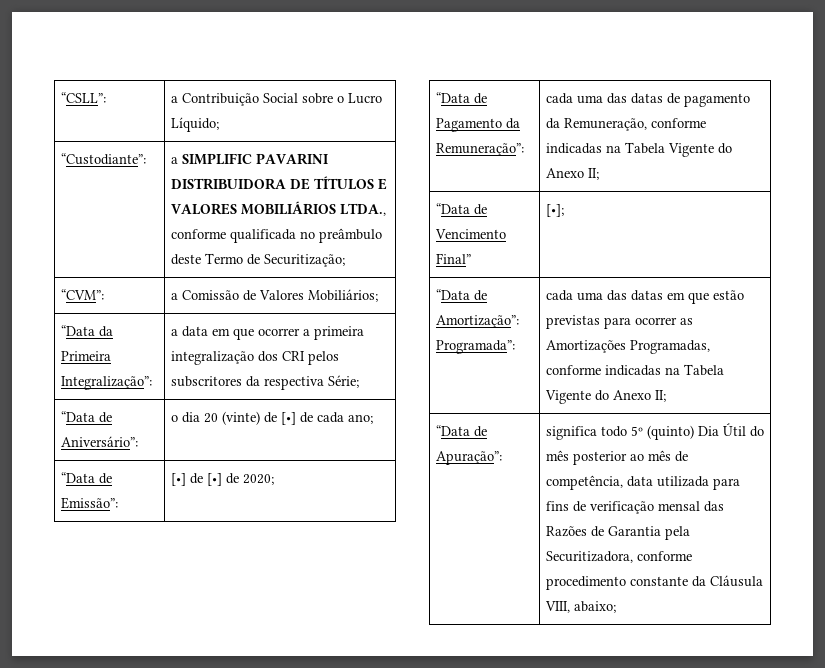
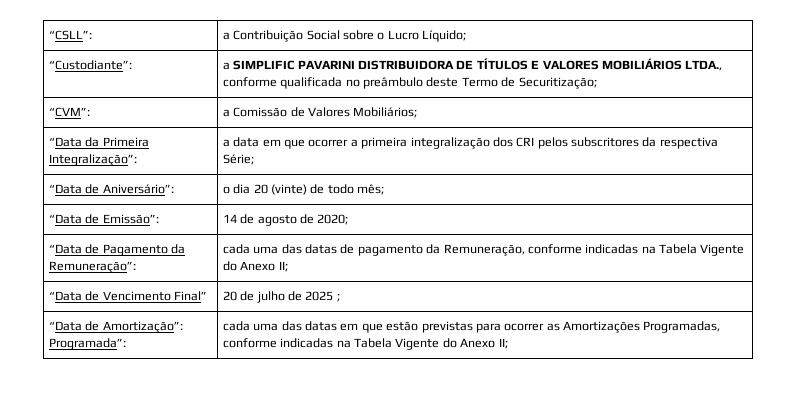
[280,412,373,425] [•] de cada ano; -> [327,184,385,195] todo mês;
[170,473,222,486] [•] de [•] -> [222,214,297,226] 14 de agosto
[545,204,564,217] [•]; -> [222,291,340,303] 20 de julho de 2025 ;
[435,425,487,437] [435,451,502,465] [545,423,764,440] [545,450,688,465] [545,475,740,490] [545,501,724,514] [545,526,690,540] [545,551,692,563] [545,575,763,590] [544,601,616,613] // “Data de Apuração”: | significa todo 5º (quinto) Dia Útil do mês posterior ao mês de competência, data utilizada para fins de verificação mensal das Razões de Garantia pela Securitizadora, conforme procedimento constante da Cláusula VIII, abaixo; -> (508, 343) none

